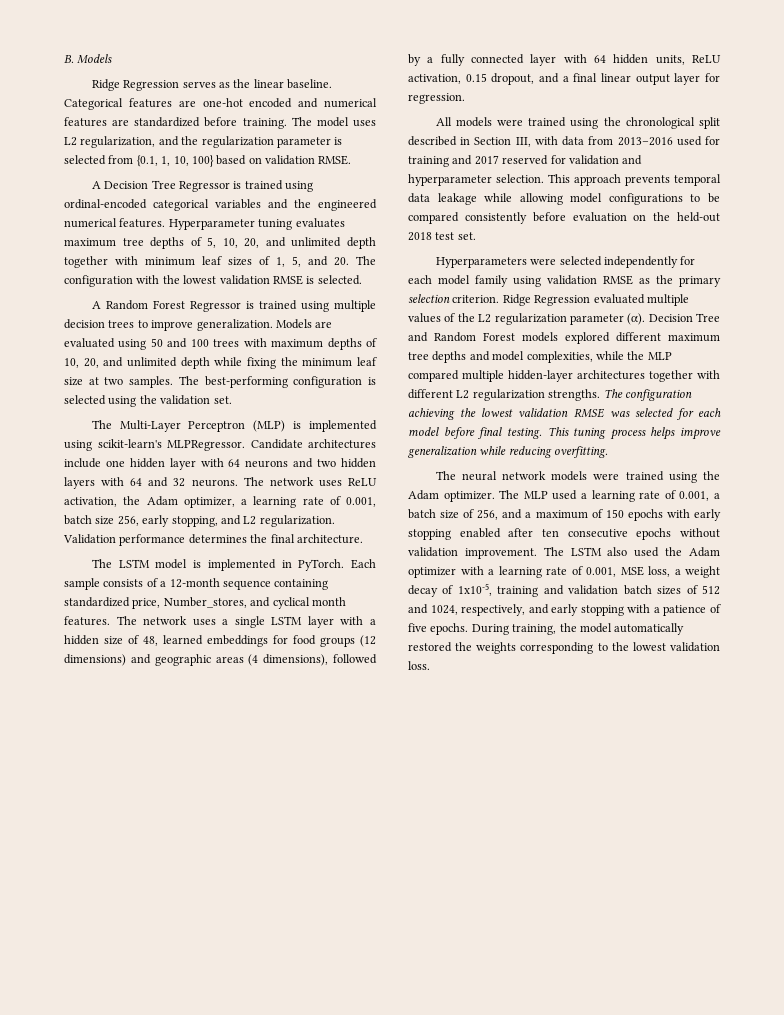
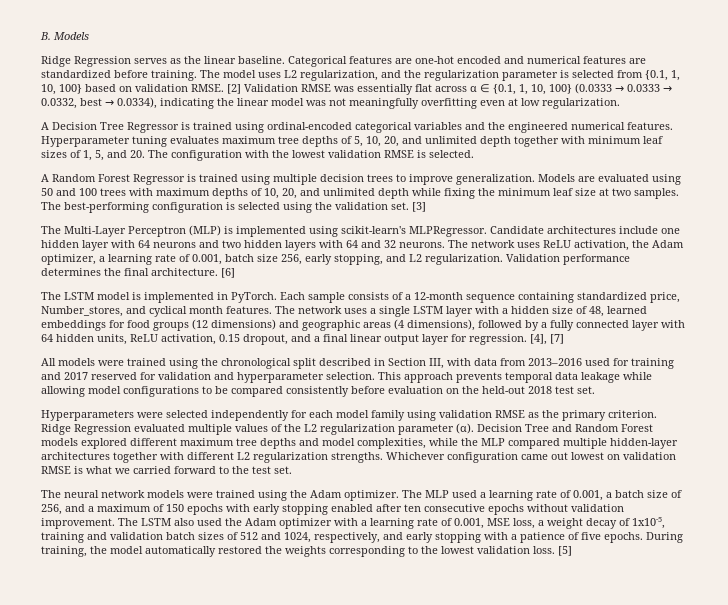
(352, 160) none -> [227,83,672,95] [41,97,620,109] [2] Validation RMSE was essentially flat across α ∈ {0.1, 1, 10, 100} (0.0333 → 0.0333 → 0.0332, best → 0.0334), indicating the linear model was not meaningfully overfitting even at low regularization.
(232, 400) none -> [412,202,426,212] [3]
(363, 539) none -> [221,268,235,278] [6]
(465, 98) none -> [530,334,564,345] [4], [7]
[408,294,450,303] selection -> (606, 415) none
[603,389,692,401] [408,408,721,420] [408,427,721,440] [408,446,609,458] The configuration achieving the lowest validation RMSE was selected for each model before final testing. This tuning process helps improve generalization while reducing overfitting. -> [386,452,676,463] [41,466,292,474] Whichever configuration came out lowest on validation RMSE is what we carried forward to the test set.
(430, 665) none -> [558,546,572,556] [5]

